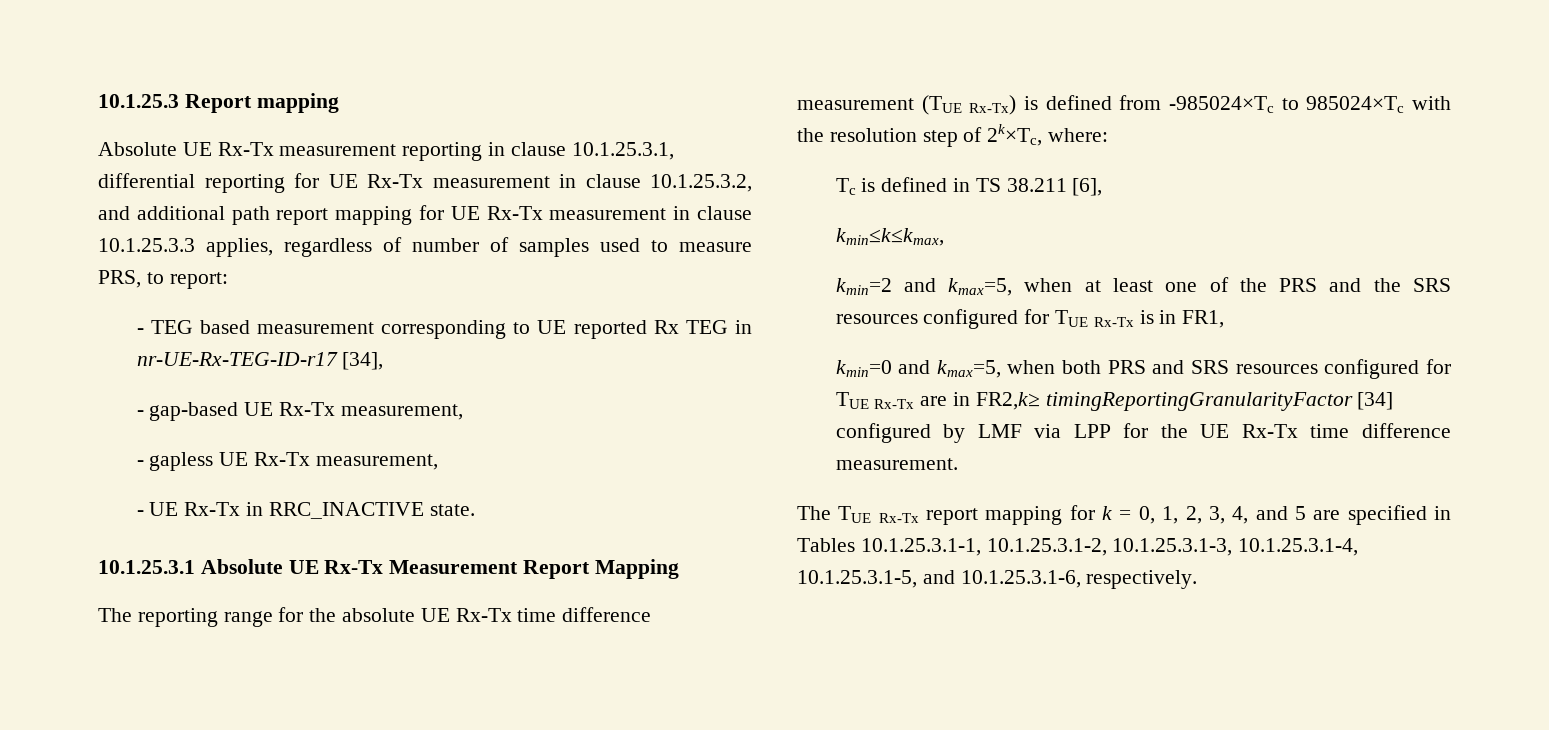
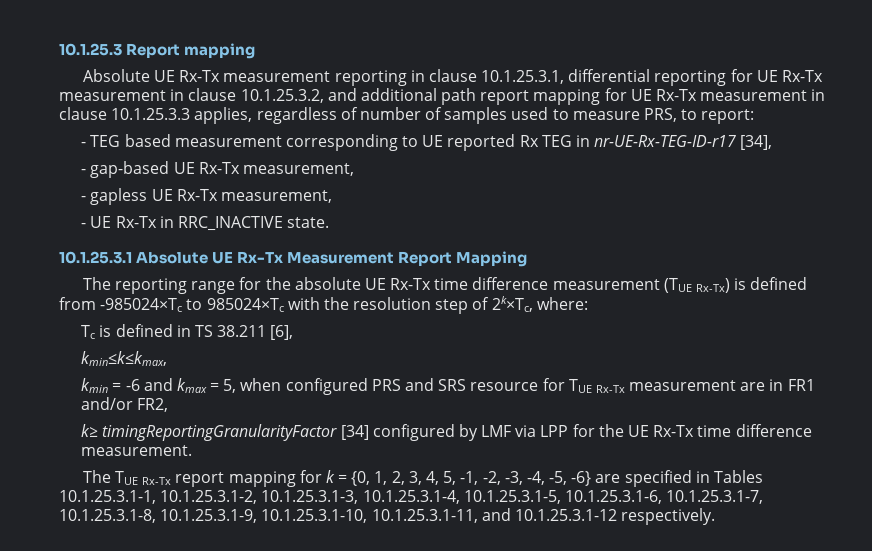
[835,277,1451,296] [835,309,1225,329] [835,359,1451,379] [835,392,1040,410] kmin=2 and kmax=5, when at least one of the PRS and the SRS resources configured for TUE Rx-Tx is in FR1, // kmin=0 and kmax=5, when both PRS and SRS resources configured for TUE Rx-Tx are in FR2,k≥ -> [81,378,815,395] [81,397,169,412] [81,424,99,437] kmin = -6 and kmax = 5, when configured PRS and SRS resource for TUE Rx-Tx measurement are in FR1 and/or FR2, // k≥
[1138,506,1155,524] 0, -> [351,471,371,486] {0,
[1255,506,1306,520] and 5 -> [443,471,592,486] 5, -1, -2, -3, -4, -5, -6}
[922,570,1081,588] and 10.1.25.3.1-6, -> [564,490,764,504] [59,508,617,523] 10.1.25.3.1-6, 10.1.25.3.1-7, 10.1.25.3.1-8, 10.1.25.3.1-9, 10.1.25.3.1-10, 10.1.25.3.1-11, and 10.1.25.3.1-12

